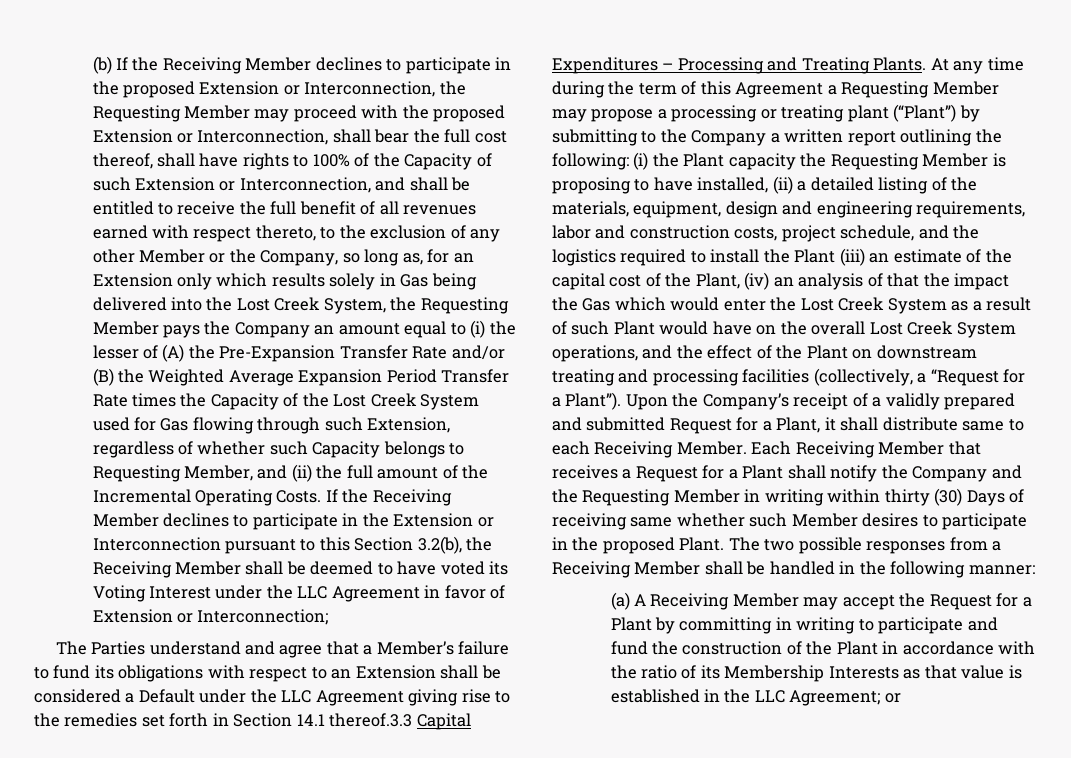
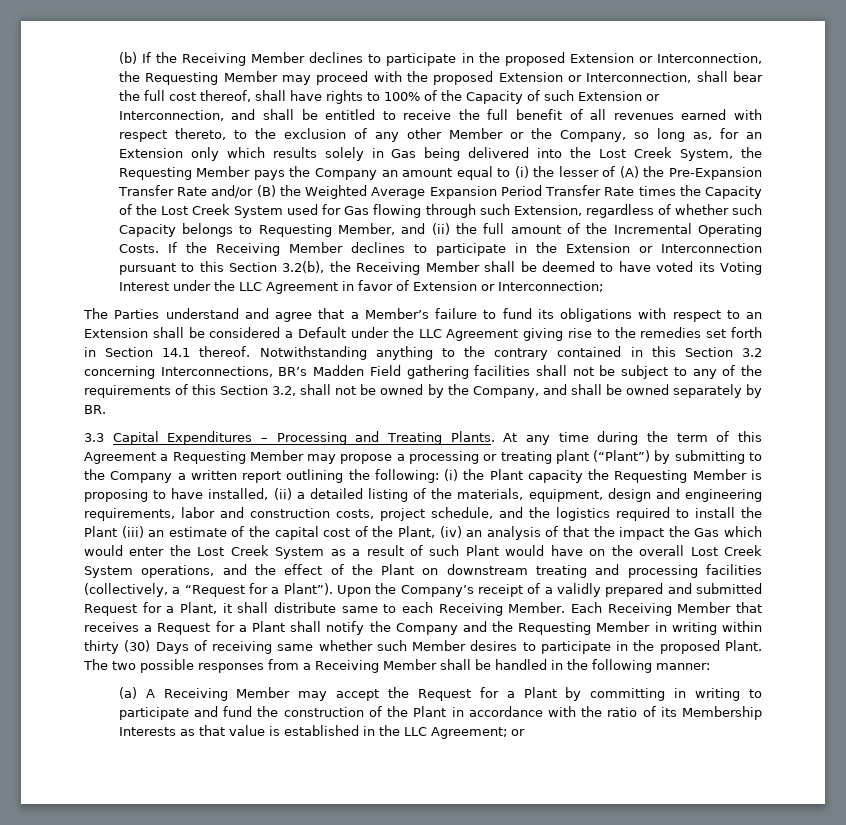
[329,713,413,727] thereof.3.3 -> [199,346,762,360] [84,365,762,379] [84,384,762,398] [84,405,106,414] [84,433,104,442] thereof. Notwithstanding anything to the contrary contained in this Section 3.2 concerning Interconnections, BR’s Madden Field gathering facilities shall not be subject to any of the requirements of this Section 3.2, shall not be owned by the Company, and shall be owned separately by BR. // 3.3

